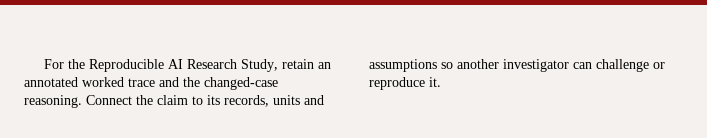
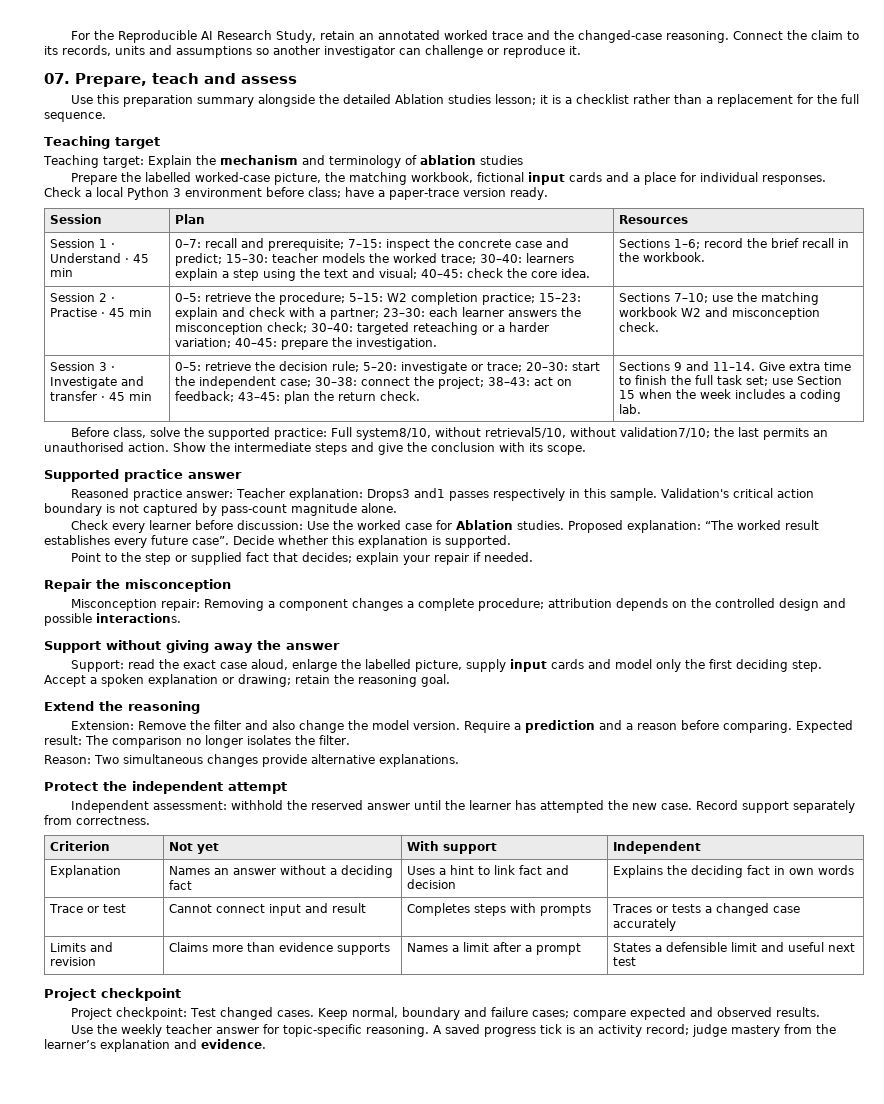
(441, 82) none -> [44,73,297,87] [71,94,860,107] [44,112,106,122] [44,136,160,149] [43,155,523,168] [71,172,827,185] [44,187,548,200] [50,214,103,224] [175,214,206,224] [619,215,689,224] [50,239,116,248] [50,253,150,263] [50,268,74,277] [175,238,570,251] [175,253,575,266] [175,268,591,281] [619,238,850,249] [619,252,706,262] [50,293,116,302] [50,308,153,317] [175,292,582,305] [175,307,582,320] [175,322,550,335] [175,337,438,350] [619,292,820,305] [619,307,821,320] [619,322,660,332] [50,362,116,371] [50,376,145,389] [50,391,153,401] [175,361,601,374] [175,376,573,389] [175,391,421,404] [619,361,852,371] [619,375,843,386] [619,389,842,402] [619,404,642,414] [71,427,829,440] [44,442,586,455] [44,469,242,482] [71,488,815,501] [44,503,397,516] [71,520,820,533] [44,535,511,548] [71,552,534,565] [44,579,231,592] [71,598,847,611] [44,613,181,626] [44,640,340,653] [71,659,823,672] [44,674,450,687] [44,701,200,714] [71,720,854,733] [44,735,350,748] [44,754,459,767] [44,781,287,794] [71,800,856,813] [44,815,150,825] [50,841,111,851] [169,842,220,854] [407,841,498,854] [613,841,702,854] [50,865,122,878] [169,865,394,878] [169,880,193,890] [407,865,570,875] [407,879,457,889] [613,865,855,878] [49,904,127,913] [169,903,367,916] [407,903,592,916] [612,903,801,916] [613,918,677,931] [50,942,114,952] [50,957,97,966] [169,942,391,955] [407,942,582,955] [613,942,856,952] [613,957,637,966] [44,988,181,1001] [71,1007,821,1020] [71,1024,837,1037] [44,1039,266,1052] // 07. Prepare, teach and assess // Use this preparation summary alongside the detailed Ablation studies lesson; it is a checklist rather than a replacement for the full sequence. // Teaching target // Teaching target: Explain the mechanism and terminology of ablation studies // Prepare the labelled worked-case picture, the matching workbook, fictional input cards and a place for individual responses. Check a local Python 3 environment before class; have a paper-trace version ready. // Session | Plan | Resources // Session 1 · Understand · 45 min | 0–7: recall and prerequisite; 7–15: inspect the concrete case and predict; 15–30: teacher models the worked trace; 30–40: learners explain a step using the text and visual; 40–45: check the core idea. | Sections 1–6; record the brief recall in the workbook. // Session 2 · Practise · 45 min | 0–5: retrieve the procedure; 5–15: W2 completion practice; 15–23: explain and check with a partner; 23–30: each learner answers the misconception check; 30–40: targeted reteaching or a harder variation; 40–45: prepare the investigation. | Sections 7–10; use the matching workbook W2 and misconception check. // Session 3 · Investigate and transfer · 45 min | 0–5: retrieve the decision rule; 5–20: investigate or trace; 20–30: start the independent case; 30–38: connect the project; 38–43: act on feedback; 43–45: plan the return check. | Sections 9 and 11–14. Give extra time to finish the full task set; use Section 15 when the week includes a coding lab. // Before class, solve the supported practice: Full system8/10, without retrieval5/10, without validation7/10; the last permits an unauthorised action. Show the intermediate steps and give the conclusion with its scope. // Supported practice answer // Reasoned practice answer: Teacher explanation: Drops3 and1 passes respectively in this sample. Validation's critical action boundary is not captured by pass-count magnitude alone. // Check every learner before discussion: Use the worked case for Ablation studies. Proposed explanation: “The worked result establishes every future case”. Decide whether this explanation is supported. // Point to the step or supplied fact that decides; explain your repair if needed. // Repair the misconception // Misconception repair: Removing a component changes a complete procedure; attribution depends on the controlled design and possible interactions. // Support without giving away the answer // Support: read the exact case aloud, enlarge the labelled picture, supply input cards and model only the first deciding step. Accept a spoken explanation or drawing; retain the reasoning goal. // Extend the reasoning // Extension: Remove the filter and also change the model version. Require a prediction and a reason before comparing. Expected result: The comparison no longer isolates the filter. // Reason: Two simultaneous changes provide alternative explanations. // Protect the independent attempt // Independent assessment: withhold the reserved answer until the learner has attempted the new case. Record support separately from correctness. // Criterion | Not yet | With support | Independent // Explanation | Names an answer without a deciding fact | Uses a hint to link fact and decision | Explains the deciding fact in own words // Trace or test | Cannot connect input and result | Completes steps with prompts | Traces or tests a changed case accurately // Limits and revision | Claims more than evidence supports | Names a limit after a prompt | States a defensible limit and useful next test // Project checkpoint // Project checkpoint: Test changed cases. Keep normal, boundary and failure cases; compare expected and observed results. // Use the weekly teacher answer for topic-specific reasoning. A saved progress tick is an activity record; judge mastery from the learner’s explanation and evidence.

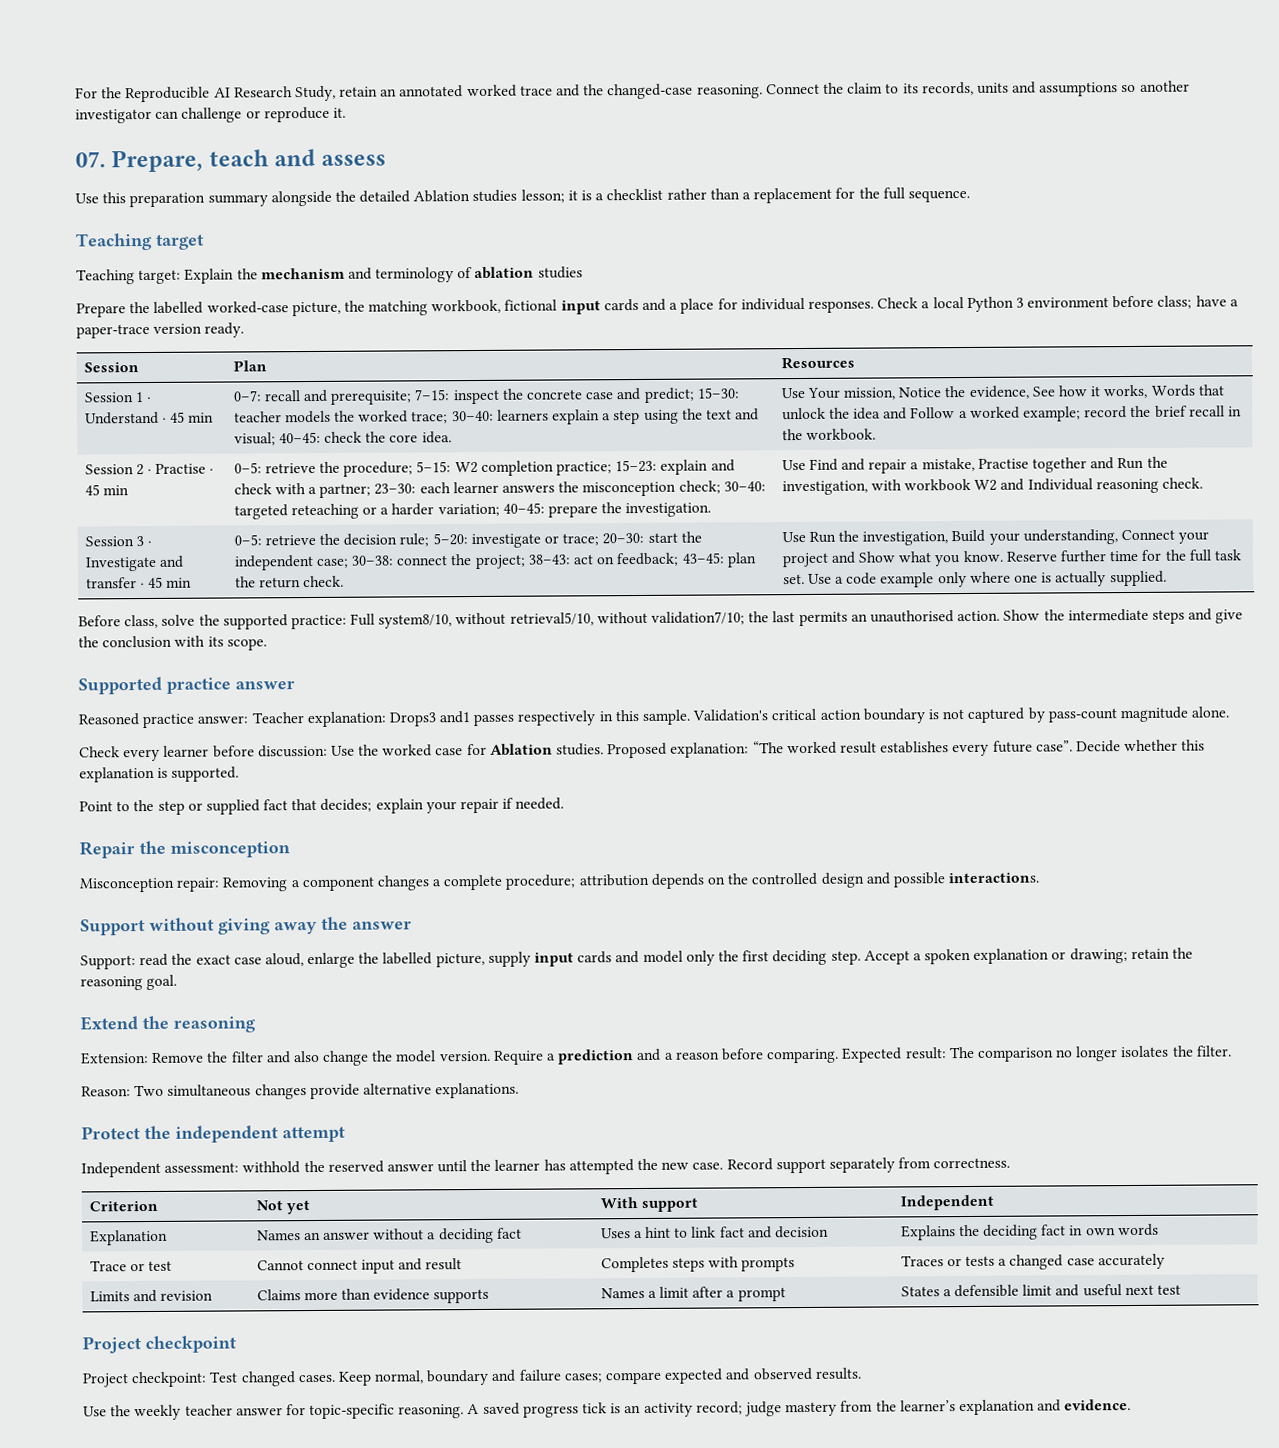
[619,239,701,249] Sections 1–6; -> [780,384,1225,400] [781,406,1082,422] Use Your mission, Notice the evidence, See how it works, Words that unlock the idea and Follow a worked example;
[619,292,820,305] Sections 7–10; use the matching -> [781,456,1168,474] [781,479,902,496] Use Find and repair a mistake, Practise together and Run the investigation, with
[732,308,821,320] misconception -> [1027,478,1159,494] Individual reasoning
[619,361,852,371] [619,375,843,386] [619,389,842,402] [619,404,642,414] Sections 9 and 11–14. Give extra time to finish the full task set; use Section 15 when the week includes a coding lab. -> [781,529,1210,546] [781,549,1242,568] [782,570,1167,588] Use Run the investigation, Build your understanding, Connect your project and Show what you know. Reserve further time for the full task set. Use a code example only where one is actually supplied.

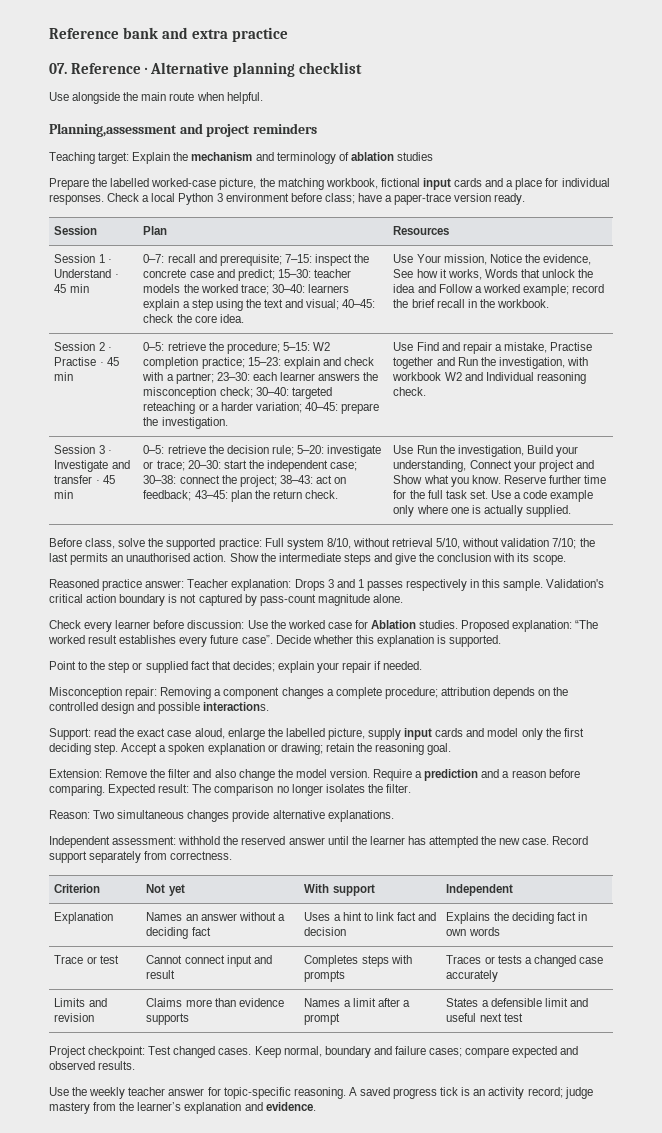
[75,80,1190,103] [75,106,346,124] [75,148,386,173] [75,187,970,208] [75,232,205,251] For the Reproducible AI Research Study, retain an annotated worked trace and the changed-case reasoning. Connect the claim to its records, units and assumptions so another investigator can challenge or reproduce it. // 07. Prepare, teach and assess // Use this preparation summary alongside the detailed Ablation studies lesson; it is a checklist rather than a replacement for the full sequence. // Teaching target -> [49,27,288,42] [49,62,362,77] [49,92,263,104] [49,123,317,137] Reference bank and extra practice // 07. Reference · Alternative planning checklist // Use alongside the main route when helpful. // Planning,assessment and project reminders
[378,611,746,629] system8/10, without retrieval5/10, without validation7/10; -> [286,538,577,550] system 8/10, without retrieval 5/10, without validation 7/10;
[78,676,295,695] // Supported practice answer -> (566, 560) none
[388,711,471,727] Drops3 and1 -> [294,579,364,591] Drops 3 and 1
[79,840,290,859] // Repair the misconception -> (423, 665) none
[80,916,412,936] // Support without giving away the answer -> (270, 706) none
[80,1015,256,1033] // Extend the reasoning -> (452, 749) none
[81,1125,346,1143] // Protect the independent attempt -> (394, 816) none
[82,1335,237,1354] // Project checkpoint -> (523, 1017) none

